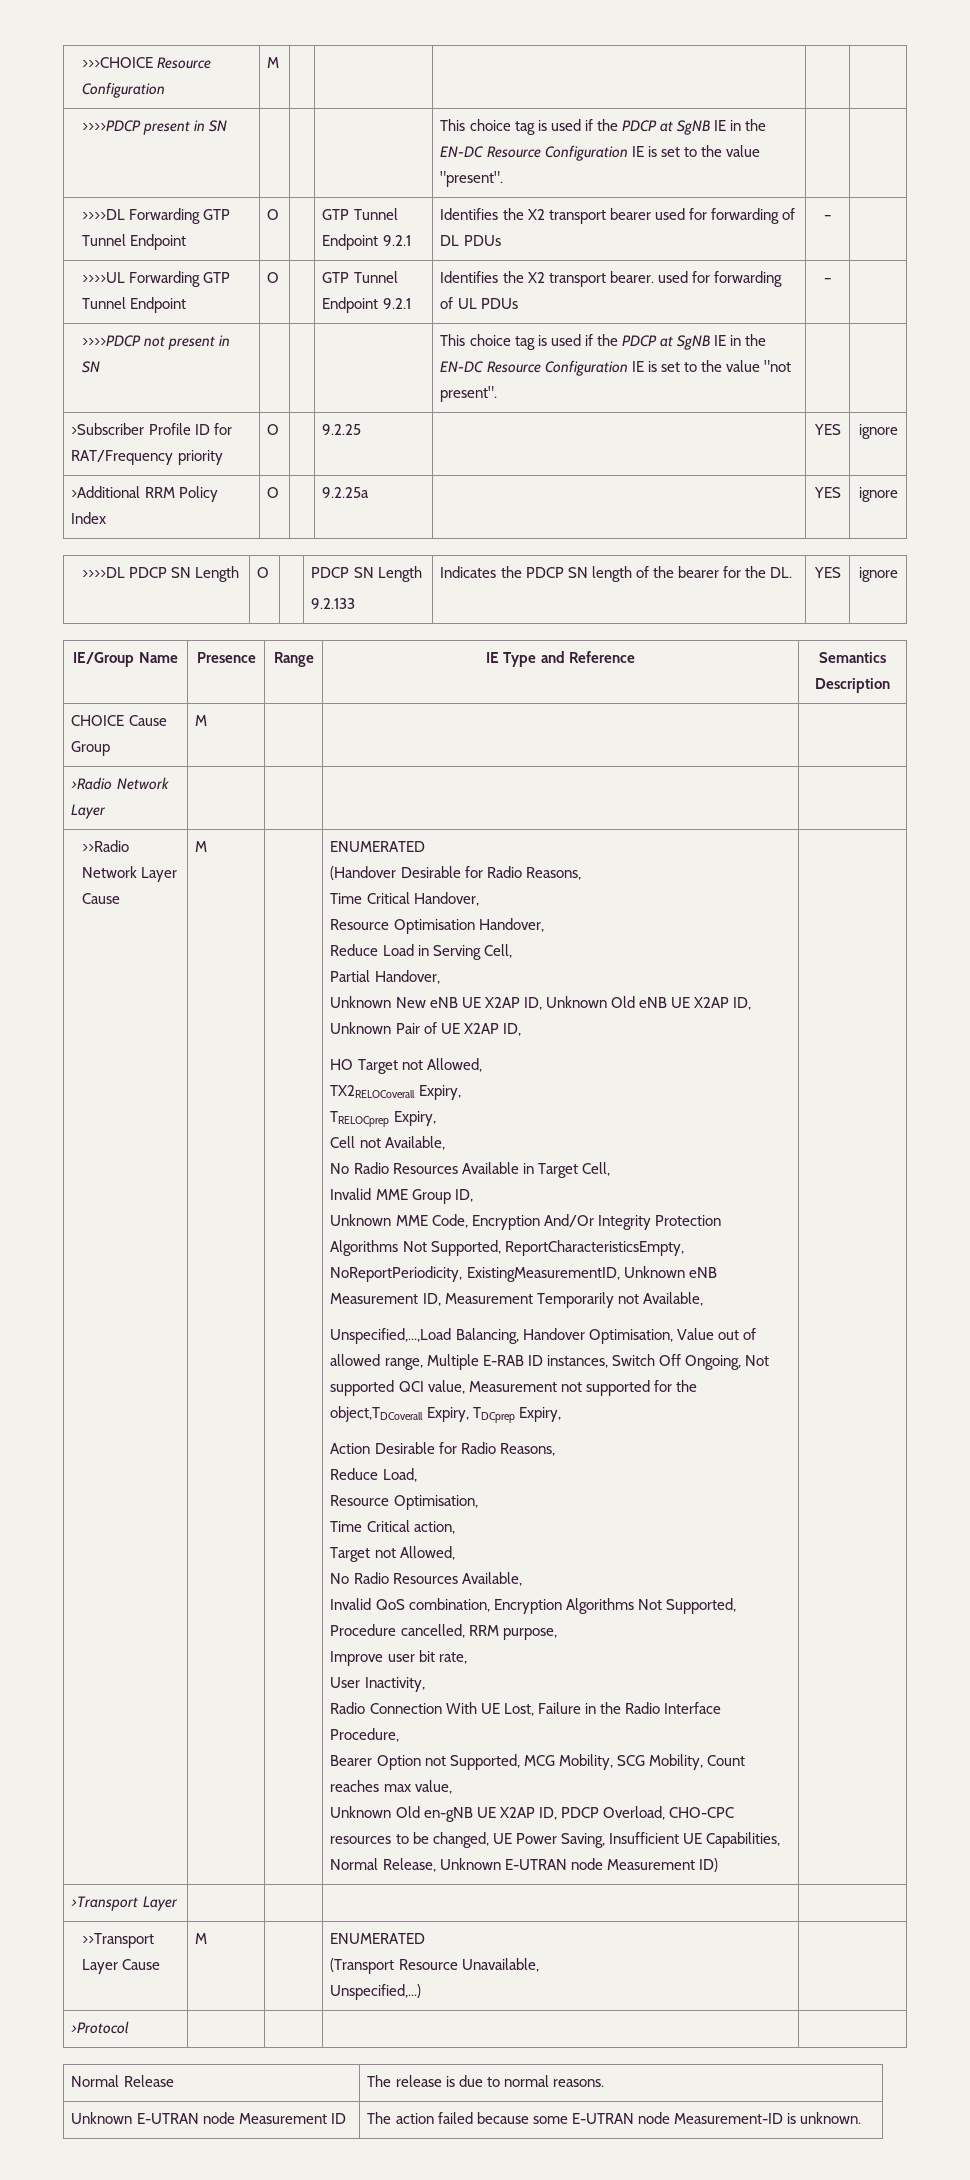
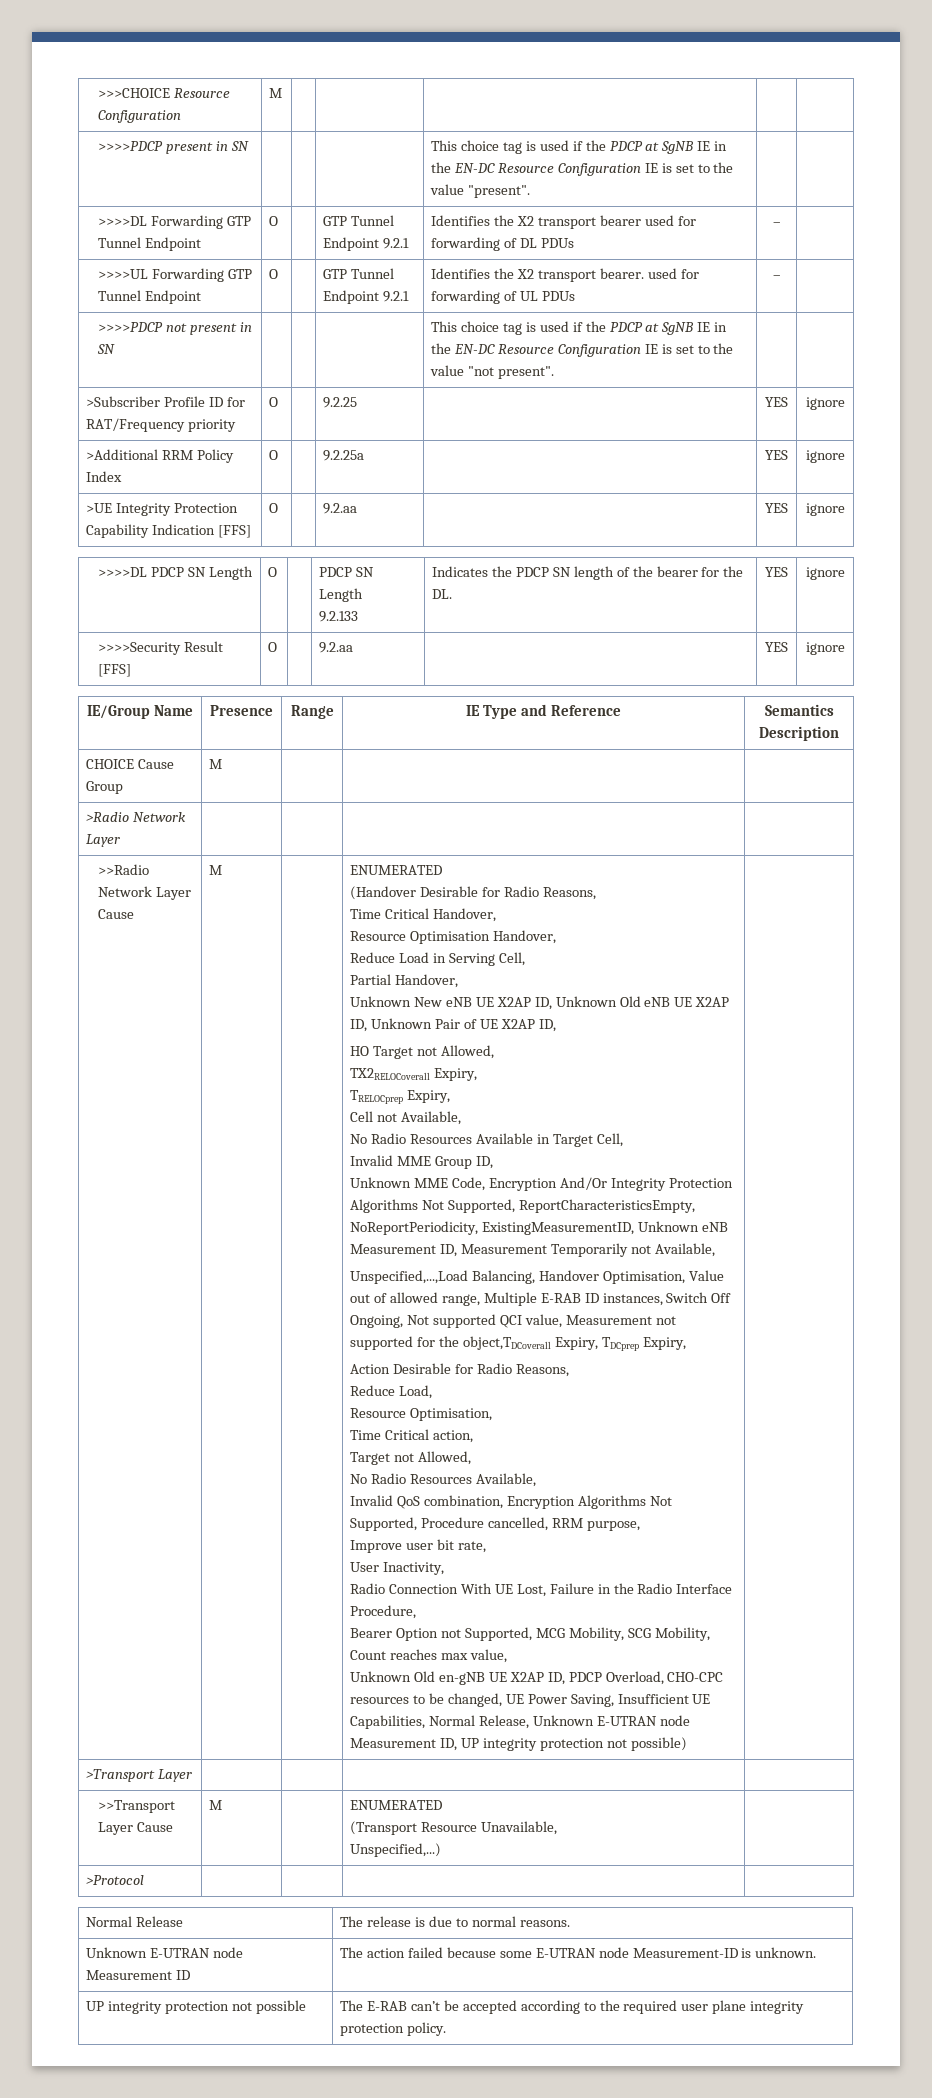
(898, 494) none -> [86,503,238,516] [86,524,251,538] [269,503,279,513] [323,503,358,514] [765,503,788,513] [805,503,845,516] // >UE Integrity Protection Capability Indication [FFS] | O | | 9.2.aa | | YES | ignore
(898, 574) none -> [97,641,223,655] [97,664,131,677] [268,642,278,652] [319,642,354,653] [765,642,788,652] [805,642,845,655] // >>>>Security Result [FFS] | O | | 9.2.aa | | YES | ignore
[698,1858,718,1872] ID) -> [440,1737,687,1751] ID, UP integrity protection not possible)
(861, 2118) none -> [86,2000,306,2014] [340,2000,805,2014] [340,2022,447,2036] // UP integrity protection not possible | The E-RAB can’t be accepted according to the required user plane integrity protection policy.

